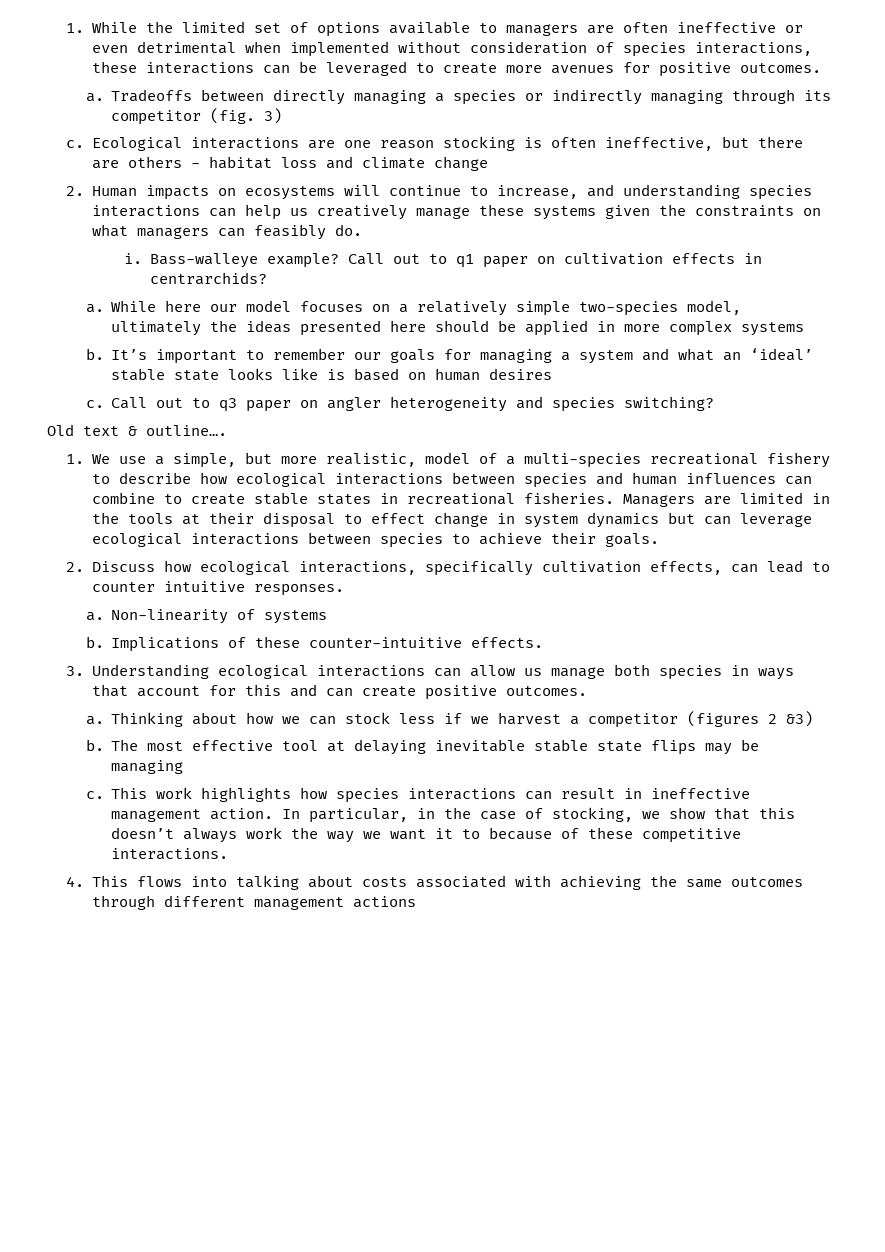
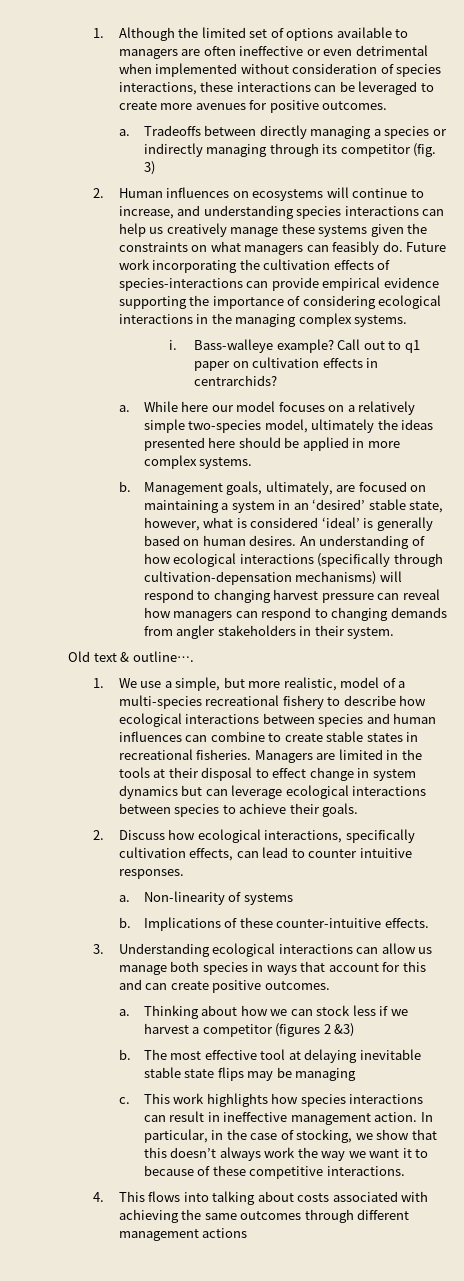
[66,21,137,33] 1. While -> [93,27,175,41] 1. Although
[66,136,803,151] [91,156,488,171] [66,185,209,200] c. Ecological interactions are one reason stocking is often ineffective, but there are others - habitat loss and climate change // 2. Human impacts -> [93,187,230,198] 2. Human influences
(362, 230) none -> [406,242,447,252] [118,259,391,273] [118,277,439,291] [118,295,442,309] [118,313,408,327] Future work incorporating the cultivation effects of species-interactions can provide empirical evidence supporting the importance of considering ecological interactions in the managing complex systems.
[741,322,805,336] [85,348,814,364] [111,368,553,381] [85,396,715,412] systems // b. It’s important to remember our goals for managing a system and what an ‘ideal’ stable state looks like is based on human desires // c. Call out to q3 paper on angler heterogeneity and species switching? -> [199,457,253,469] [118,481,427,495] [143,499,444,513] [143,517,433,531] [143,535,425,549] [143,553,443,567] [143,571,402,585] [143,589,440,603] [143,607,447,621] [143,625,395,639] systems. // b. Management goals, ultimately, are focused on maintaining a system in an ‘desired’ stable state, however, what is considered ‘ideal’ is generally based on human desires. An understanding of how ecological interactions (specifically through cultivation-depensation mechanisms) will respond to changing harvest pressure can reveal how managers can respond to changing demands from angler stakeholders in their system.

